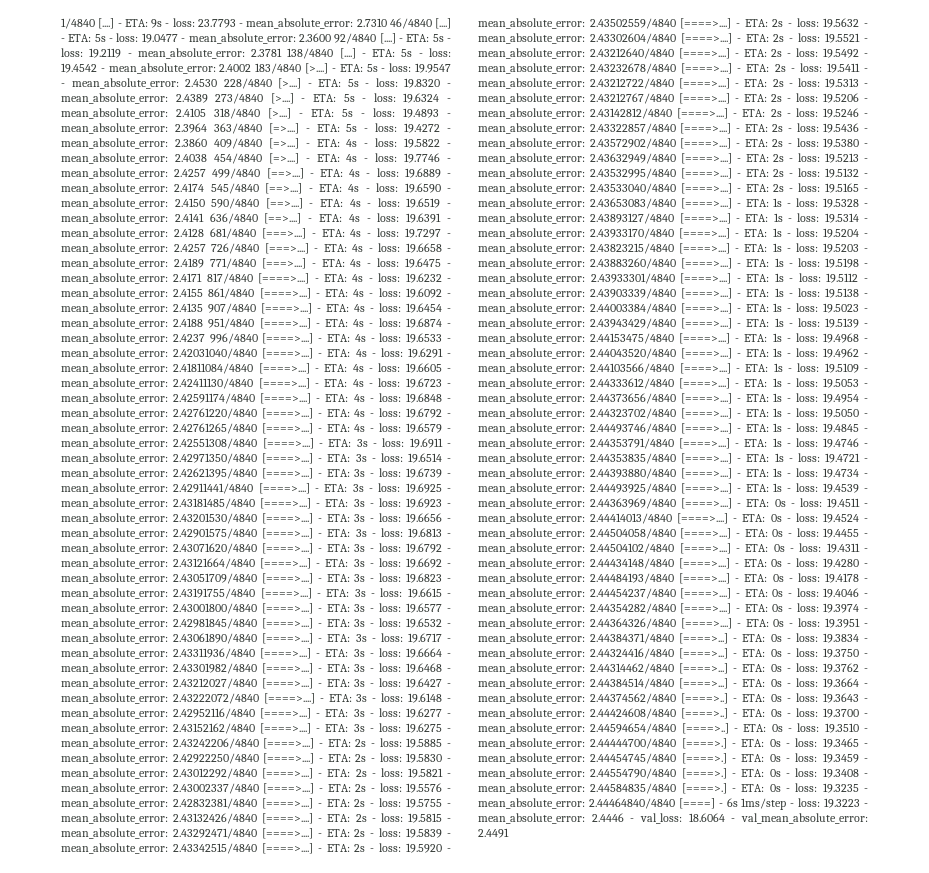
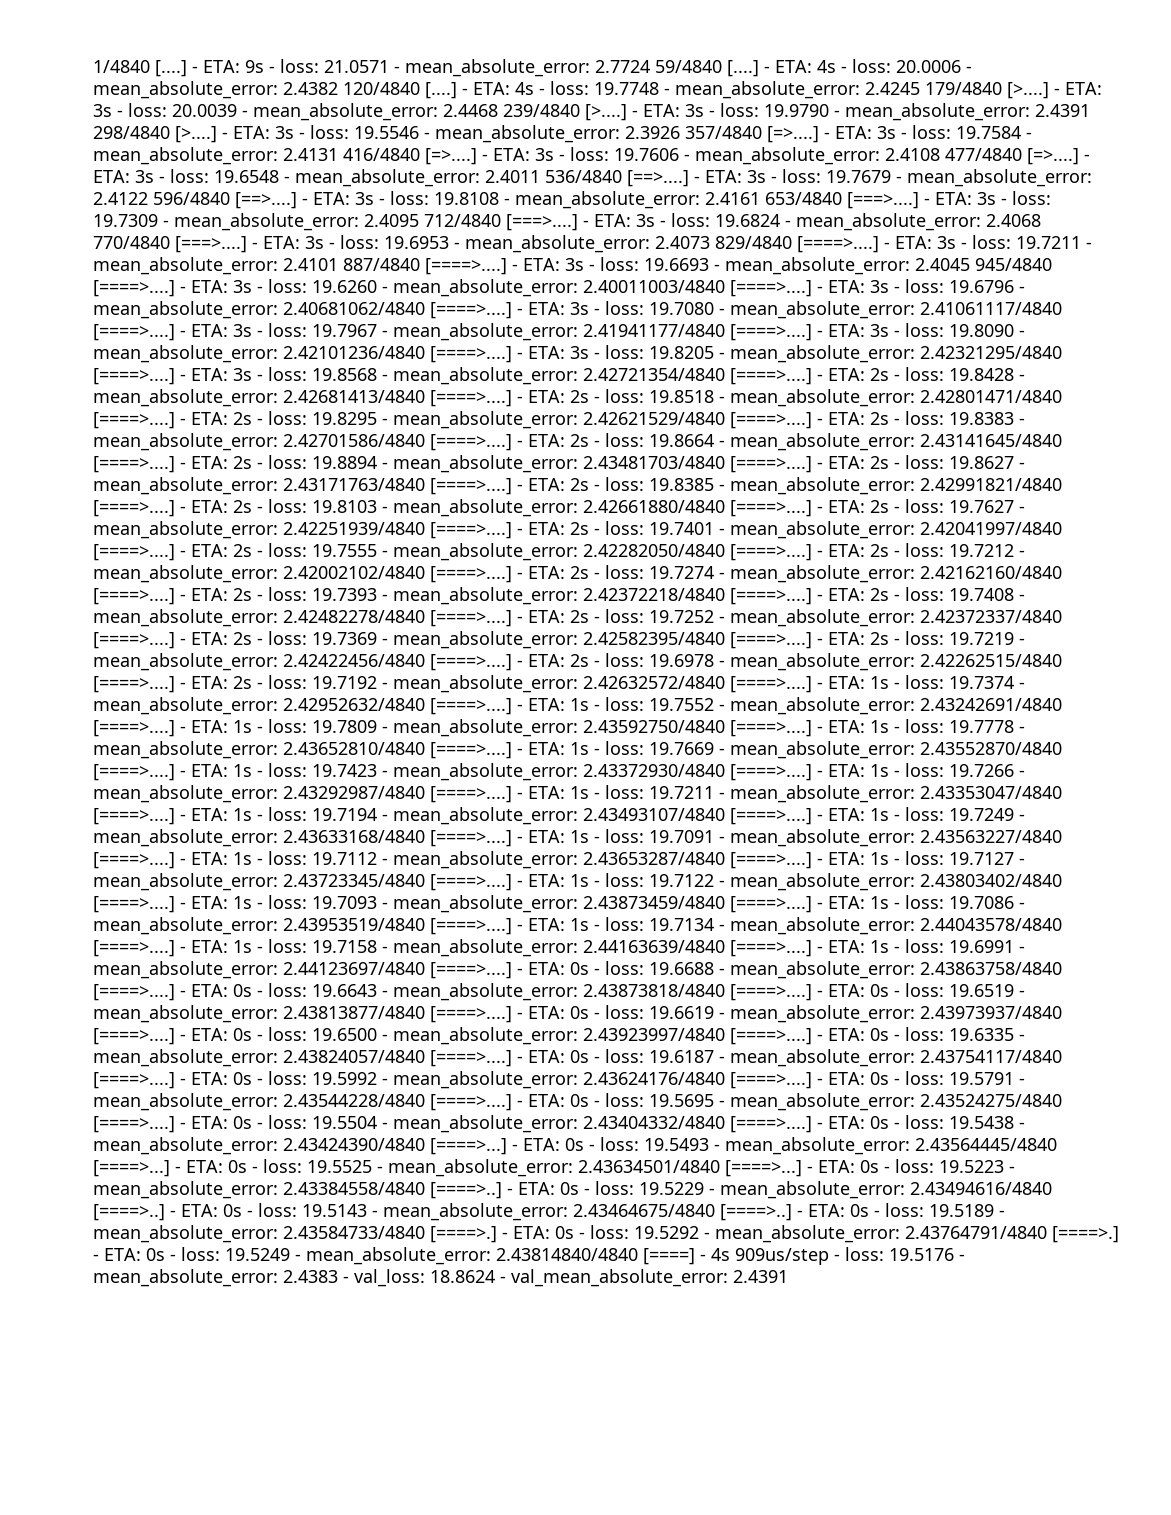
[197,18,451,29] [61,33,451,44] [61,48,451,59] [61,63,451,74] [61,78,452,89] [61,93,452,104] [61,108,451,119] [61,123,451,134] [61,138,451,149] [61,153,451,164] [61,168,451,179] [61,183,451,194] [61,198,452,209] [61,213,452,224] [61,228,451,239] [61,243,451,254] [61,258,451,269] [61,273,451,284] [61,288,451,299] [61,303,451,314] [61,318,451,329] [61,333,452,344] [61,348,451,359] [61,363,451,374] [61,378,451,389] [61,393,451,404] [61,408,452,419] [61,423,452,434] [61,438,451,449] [61,453,451,464] [61,468,452,479] [61,483,451,494] [61,498,451,509] [61,513,452,524] [61,528,451,539] [61,543,452,554] [61,558,451,569] [61,573,452,584] [61,588,451,599] [61,603,452,614] [61,618,452,629] [61,633,451,644] [61,648,451,659] [61,663,452,674] [61,678,452,689] [61,693,452,704] [61,708,451,719] [61,723,451,734] [61,738,452,749] [61,753,452,764] [61,768,451,779] [61,783,452,794] [61,798,452,809] [61,813,451,824] [61,828,452,839] [61,843,452,854] [478,18,869,29] [478,33,869,44] [478,48,869,59] [478,63,868,74] [478,78,868,89] [478,93,869,104] [478,108,868,119] [478,123,869,134] [478,138,869,149] [478,153,869,164] [478,168,869,179] [478,183,869,194] [478,198,869,209] [478,213,868,224] [478,228,868,239] [478,243,868,254] [478,258,868,269] [478,273,868,284] [478,288,868,299] [478,303,869,314] [478,318,868,329] [478,333,868,344] [478,348,869,359] [478,363,868,374] [478,378,868,389] [478,393,869,404] [478,408,869,419] [478,423,869,434] [478,438,868,449] [478,453,868,464] [478,468,869,479] [478,483,869,494] [478,498,868,509] [478,513,868,524] [478,528,869,539] [478,543,868,554] [478,558,869,569] [478,573,868,584] [478,588,869,599] [478,603,869,614] [478,618,869,629] [478,633,868,644] [478,648,868,659] [478,663,868,674] [478,678,868,689] [478,693,868,704] [478,708,868,719] [478,723,868,734] [478,738,868,749] [478,753,868,764] [478,768,868,779] [478,783,868,794] [478,798,869,810] [478,813,624,824] 23.7793 - mean_absolute_error: 2.7310 46/4840 [....] - ETA: 5s - loss: 19.0477 - mean_absolute_error: 2.3600 92/4840 [....] - ETA: 5s - loss: 19.2119 - mean_absolute_error: 2.3781 138/4840 [....] - ETA: 5s - loss: 19.4542 - mean_absolute_error: 2.4002 183/4840 [>....] - ETA: 5s - loss: 19.9547 - mean_absolute_error: 2.4530 228/4840 [>....] - ETA: 5s - loss: 19.8320 - mean_absolute_error: 2.4389 273/4840 [>....] - ETA: 5s - loss: 19.6324 - mean_absolute_error: 2.4105 318/4840 [>....] - ETA: 5s - loss: 19.4893 - mean_absolute_error: 2.3964 363/4840 [=>....] - ETA: 5s - loss: 19.4272 - mean_absolute_error: 2.3860 409/4840 [=>....] - ETA: 4s - loss: 19.5822 - mean_absolute_error: 2.4038 454/4840 [=>....] - ETA: 4s - loss: 19.7746 - mean_absolute_error: 2.4257 499/4840 [==>....] - ETA: 4s - loss: 19.6889 - mean_absolute_error: 2.4174 545/4840 [==>....] - ETA: 4s - loss: 19.6590 - mean_absolute_error: 2.4150 590/4840 [==>....] - ETA: 4s - loss: 19.6519 - mean_absolute_error: 2.4141 636/4840 [==>....] - ETA: 4s - loss: 19.6391 - mean_absolute_error: 2.4128 681/4840 [===>....] - ETA: 4s - loss: 19.7297 - mean_absolute_error: 2.4257 726/4840 [===>....] - ETA: 4s - loss: 19.6658 - mean_absolute_error: 2.4189 771/4840 [===>....] - ETA: 4s - loss: 19.6475 - mean_absolute_error: 2.4171 817/4840 [====>....] - ETA: 4s - loss: 19.6232 - mean_absolute_error: 2.4155 861/4840 [====>....] - ETA: 4s - loss: 19.6092 - mean_absolute_error: 2.4135 907/4840 [====>....] - ETA: 4s - loss: 19.6454 - mean_absolute_error: 2.4188 951/4840 [====>....] - ETA: 4s - loss: 19.6874 - mean_absolute_error: 2.4237 996/4840 [====>....] - ETA: 4s - loss: 19.6533 - mean_absolute_error: 2.42031040/4840 [====>....] - ETA: 4s - loss: 19.6291 - mean_absolute_error: 2.41811084/4840 [====>....] - ETA: 4s - loss: 19.6605 - mean_absolute_error: 2.42411130/4840 [====>....] - ETA: 4s - loss: 19.6723 - mean_absolute_error: 2.42591174/4840 [====>....] - ETA: 4s - loss: 19.6848 - mean_absolute_error: 2.42761220/4840 [====>....] - ETA: 4s - loss: 19.6792 - mean_absolute_error: 2.42761265/4840 [====>....] - ETA: 4s - loss: 19.6579 - mean_absolute_error: 2.42551308/4840 [====>....] - ETA: 3s - loss: 19.6911 - mean_absolute_error: 2.42971350/4840 [====>....] - ETA: 3s - loss: 19.6514 - mean_absolute_error: 2.42621395/4840 [====>....] - ETA: 3s - loss: 19.6739 - mean_absolute_error: 2.42911441/4840 [====>....] - ETA: 3s - loss: 19.6925 - mean_absolute_error: 2.43181485/4840 [====>....] - ETA: 3s - loss: 19.6923 - mean_absolute_error: 2.43201530/4840 [====>....] - ETA: 3s - loss: 19.6656 - mean_absolute_error: 2.42901575/4840 [====>....] - ETA: 3s - loss: 19.6813 - mean_absolute_error: 2.43071620/4840 [====>....] - ETA: 3s - loss: 19.6792 - mean_absolute_error: 2.43121664/4840 [====>....] - ETA: 3s - loss: 19.6692 - mean_absolute_error: 2.43051709/4840 [====>....] - ETA: 3s - loss: 19.6823 - mean_absolute_error: 2.43191755/4840 [====>....] - ETA: 3s - loss: 19.6615 - mean_absolute_error: 2.43001800/4840 [====>....] - ETA: 3s - loss: 19.6577 - mean_absolute_error: 2.42981845/4840 [====>....] - ETA: 3s - loss: 19.6532 - mean_absolute_error: 2.43061890/4840 [====>....] - ETA: 3s - loss: 19.6717 - mean_absolute_error: 2.43311936/4840 [====>....] - ETA: 3s - loss: 19.6664 - mean_absolute_error: 2.43301982/4840 [====>....] - ETA: 3s - loss: 19.6468 - mean_absolute_error: 2.43212027/4840 [====>....] - ETA: 3s - loss: 19.6427 - mean_absolute_error: 2.43222072/4840 [====>....] - ETA: 3s - loss: 19.6148 - mean_absolute_error: 2.42952116/4840 [====>....] - ETA: 3s - loss: 19.6277 - mean_absolute_error: 2.43152162/4840 [====>....] - ETA: 3s - loss: 19.6275 - mean_absolute_error: 2.43242206/4840 [====>....] - ETA: 2s - loss: 19.5885 - mean_absolute_error: 2.42922250/4840 [====>....] - ETA: 2s - loss: 19.5830 - mean_absolute_error: 2.43012292/4840 [====>....] - ETA: 2s - loss: 19.5821 - mean_absolute_error: 2.43002337/4840 [====>....] - ETA: 2s - loss: 19.5576 - mean_absolute_error: 2.42832381/4840 [====>....] - ETA: 2s - loss: 19.5755 - mean_absolute_error: 2.43132426/4840 [====>....] - ETA: 2s - loss: 19.5815 - mean_absolute_error: 2.43292471/4840 [====>....] - ETA: 2s - loss: 19.5839 - mean_absolute_error: 2.43342515/4840 [====>....] - ETA: 2s - loss: 19.5920 - mean_absolute_error: 2.43502559/4840 [====>....] - ETA: 2s - loss: 19.5632 - mean_absolute_error: 2.43302604/4840 [====>....] - ETA: 2s - loss: 19.5521 - mean_absolute_error: 2.43212640/4840 [====>....] - ETA: 2s - loss: 19.5492 - mean_absolute_error: 2.43232678/4840 [====>....] - ETA: 2s - loss: 19.5411 - mean_absolute_error: 2.43212722/4840 [====>....] - ETA: 2s - loss: 19.5313 - mean_absolute_error: 2.43212767/4840 [====>....] - ETA: 2s - loss: 19.5206 - mean_absolute_error: 2.43142812/4840 [====>....] - ETA: 2s - loss: 19.5246 - mean_absolute_error: 2.43322857/4840 [====>....] - ETA: 2s - loss: 19.5436 - mean_absolute_error: 2.43572902/4840 [====>....] - ETA: 2s - loss: 19.5380 - mean_absolute_error: 2.43632949/4840 [====>....] - ETA: 2s - loss: 19.5213 - mean_absolute_error: 2.43532995/4840 [====>....] - ETA: 2s - loss: 19.5132 - mean_absolute_error: 2.43533040/4840 [====>....] - ETA: 2s - loss: 19.5165 - mean_absolute_error: 2.43653083/4840 [====>....] - ETA: 1s - loss: 19.5328 - mean_absolute_error: 2.43893127/4840 [====>....] - ETA: 1s - loss: 19.5314 - mean_absolute_error: 2.43933170/4840 [====>....] - ETA: 1s - loss: 19.5204 - mean_absolute_error: 2.43823215/4840 [====>....] - ETA: 1s - loss: 19.5203 - mean_absolute_error: 2.43883260/4840 [====>....] - ETA: 1s - loss: 19.5198 - mean_absolute_error: 2.43933301/4840 [====>....] - ETA: 1s - loss: 19.5112 - mean_absolute_error: 2.43903339/4840 [====>....] - ETA: 1s - loss: 19.5138 - mean_absolute_error: 2.44003384/4840 [====>....] - ETA: 1s - loss: 19.5023 - mean_absolute_error: 2.43943429/4840 [====>....] - ETA: 1s - loss: 19.5139 - mean_absolute_error: 2.44153475/4840 [====>....] - ETA: 1s - loss: 19.4968 - mean_absolute_error: 2.44043520/4840 [====>....] - ETA: 1s - loss: 19.4962 - mean_absolute_error: 2.44103566/4840 [====>....] - ETA: 1s - loss: 19.5109 - mean_absolute_error: 2.44333612/4840 [====>....] - ETA: 1s - loss: 19.5053 - mean_absolute_error: 2.44373656/4840 [====>....] - ETA: 1s - loss: 19.4954 - mean_absolute_error: 2.44323702/4840 [====>....] - ETA: 1s - loss: 19.5050 - mean_absolute_error: 2.44493746/4840 [====>....] - ETA: 1s - loss: 19.4845 - mean_absolute_error: 2.44353791/4840 [====>....] - ETA: 1s - loss: 19.4746 - mean_absolute_error: 2.44353835/4840 [====>....] - ETA: 1s - loss: 19.4721 - mean_absolute_error: 2.44393880/4840 [====>....] - ETA: 1s - loss: 19.4734 - mean_absolute_error: 2.44493925/4840 [====>....] - ETA: 1s - loss: 19.4539 - mean_absolute_error: 2.44363969/4840 [====>....] - ETA: 0s - loss: 19.4511 - mean_absolute_error: 2.44414013/4840 [====>....] - ETA: 0s - loss: 19.4524 - mean_absolute_error: 2.44504058/4840 [====>....] - ETA: 0s - loss: 19.4455 - mean_absolute_error: 2.44504102/4840 [====>....] - ETA: 0s - loss: 19.4311 - mean_absolute_error: 2.44434148/4840 [====>....] - ETA: 0s - loss: 19.4280 - mean_absolute_error: 2.44484193/4840 [====>....] - ETA: 0s - loss: 19.4178 - mean_absolute_error: 2.44454237/4840 [====>....] - ETA: 0s - loss: 19.4046 - mean_absolute_error: 2.44354282/4840 [====>....] - ETA: 0s - loss: 19.3974 - mean_absolute_error: 2.44364326/4840 [====>....] - ETA: 0s - loss: 19.3951 - mean_absolute_error: 2.44384371/4840 [====>...] - ETA: 0s - loss: 19.3834 - mean_absolute_error: 2.44324416/4840 [====>...] - ETA: 0s - loss: 19.3750 - mean_absolute_error: 2.44314462/4840 [====>...] - ETA: 0s - loss: 19.3762 - mean_absolute_error: 2.44384514/4840 [====>...] - ETA: 0s - loss: 19.3664 - mean_absolute_error: 2.44374562/4840 [====>..] - ETA: 0s - loss: 19.3643 - mean_absolute_error: 2.44424608/4840 [====>..] - ETA: 0s - loss: 19.3700 - mean_absolute_error: 2.44594654/4840 [====>..] - ETA: 0s - loss: 19.3510 - mean_absolute_error: 2.44444700/4840 [====>.] - ETA: 0s - loss: 19.3465 - mean_absolute_error: 2.44454745/4840 [====>.] - ETA: 0s - loss: 19.3459 - mean_absolute_error: 2.44554790/4840 [====>.] - ETA: 0s - loss: 19.3408 - mean_absolute_error: 2.44584835/4840 [====>.] - ETA: 0s - loss: 19.3235 - mean_absolute_error: 2.44464840/4840 [====] - 6s 1ms/step - loss: 19.3223 - mean_absolute_error: 2.4446 -> [324,59,972,77] [93,81,1102,99] [93,103,1090,121] [93,125,1032,143] [93,147,1090,165] [93,169,1092,187] [93,191,1051,209] [93,213,1041,231] [93,235,1092,253] [93,257,1052,275] [93,279,1025,297] [93,301,1062,319] [93,323,1025,341] [93,345,1062,363] [93,367,1025,385] [93,389,1062,407] [93,411,1025,429] [93,433,1062,451] [93,455,1025,473] [93,477,1062,495] [93,499,1025,517] [93,521,1062,539] [93,543,1025,561] [93,565,1062,583] [93,587,1025,605] [93,609,1062,627] [93,631,1025,649] [93,653,1062,671] [93,675,1025,693] [93,697,1062,715] [93,719,1025,737] [93,741,1062,759] [93,763,1025,781] [93,785,1062,803] [93,807,1025,825] [93,829,1062,847] [93,851,1025,869] [93,873,1062,891] [93,895,1025,913] [93,917,1062,935] [93,939,1025,957] [93,961,1062,979] [93,983,1025,1001] [93,1005,1062,1023] [93,1027,1025,1045] [93,1049,1062,1067] [93,1071,1025,1089] [93,1093,1062,1111] [93,1115,1025,1133] [93,1137,1057,1155] [93,1159,1015,1177] [93,1181,1052,1199] [93,1203,1005,1221] [93,1225,1119,1243] [93,1247,965,1265] [93,1269,338,1287] 21.0571 - mean_absolute_error: 2.7724 59/4840 [....] - ETA: 4s - loss: 20.0006 - mean_absolute_error: 2.4382 120/4840 [....] - ETA: 4s - loss: 19.7748 - mean_absolute_error: 2.4245 179/4840 [>....] - ETA: 3s - loss: 20.0039 - mean_absolute_error: 2.4468 239/4840 [>....] - ETA: 3s - loss: 19.9790 - mean_absolute_error: 2.4391 298/4840 [>....] - ETA: 3s - loss: 19.5546 - mean_absolute_error: 2.3926 357/4840 [=>....] - ETA: 3s - loss: 19.7584 - mean_absolute_error: 2.4131 416/4840 [=>....] - ETA: 3s - loss: 19.7606 - mean_absolute_error: 2.4108 477/4840 [=>....] - ETA: 3s - loss: 19.6548 - mean_absolute_error: 2.4011 536/4840 [==>....] - ETA: 3s - loss: 19.7679 - mean_absolute_error: 2.4122 596/4840 [==>....] - ETA: 3s - loss: 19.8108 - mean_absolute_error: 2.4161 653/4840 [===>....] - ETA: 3s - loss: 19.7309 - mean_absolute_error: 2.4095 712/4840 [===>....] - ETA: 3s - loss: 19.6824 - mean_absolute_error: 2.4068 770/4840 [===>....] - ETA: 3s - loss: 19.6953 - mean_absolute_error: 2.4073 829/4840 [====>....] - ETA: 3s - loss: 19.7211 - mean_absolute_error: 2.4101 887/4840 [====>....] - ETA: 3s - loss: 19.6693 - mean_absolute_error: 2.4045 945/4840 [====>....] - ETA: 3s - loss: 19.6260 - mean_absolute_error: 2.40011003/4840 [====>....] - ETA: 3s - loss: 19.6796 - mean_absolute_error: 2.40681062/4840 [====>....] - ETA: 3s - loss: 19.7080 - mean_absolute_error: 2.41061117/4840 [====>....] - ETA: 3s - loss: 19.7967 - mean_absolute_error: 2.41941177/4840 [====>....] - ETA: 3s - loss: 19.8090 - mean_absolute_error: 2.42101236/4840 [====>....] - ETA: 3s - loss: 19.8205 - mean_absolute_error: 2.42321295/4840 [====>....] - ETA: 3s - loss: 19.8568 - mean_absolute_error: 2.42721354/4840 [====>....] - ETA: 2s - loss: 19.8428 - mean_absolute_error: 2.42681413/4840 [====>....] - ETA: 2s - loss: 19.8518 - mean_absolute_error: 2.42801471/4840 [====>....] - ETA: 2s - loss: 19.8295 - mean_absolute_error: 2.42621529/4840 [====>....] - ETA: 2s - loss: 19.8383 - mean_absolute_error: 2.42701586/4840 [====>....] - ETA: 2s - loss: 19.8664 - mean_absolute_error: 2.43141645/4840 [====>....] - ETA: 2s - loss: 19.8894 - mean_absolute_error: 2.43481703/4840 [====>....] - ETA: 2s - loss: 19.8627 - mean_absolute_error: 2.43171763/4840 [====>....] - ETA: 2s - loss: 19.8385 - mean_absolute_error: 2.42991821/4840 [====>....] - ETA: 2s - loss: 19.8103 - mean_absolute_error: 2.42661880/4840 [====>....] - ETA: 2s - loss: 19.7627 - mean_absolute_error: 2.42251939/4840 [====>....] - ETA: 2s - loss: 19.7401 - mean_absolute_error: 2.42041997/4840 [====>....] - ETA: 2s - loss: 19.7555 - mean_absolute_error: 2.42282050/4840 [====>....] - ETA: 2s - loss: 19.7212 - mean_absolute_error: 2.42002102/4840 [====>....] - ETA: 2s - loss: 19.7274 - mean_absolute_error: 2.42162160/4840 [====>....] - ETA: 2s - loss: 19.7393 - mean_absolute_error: 2.42372218/4840 [====>....] - ETA: 2s - loss: 19.7408 - mean_absolute_error: 2.42482278/4840 [====>....] - ETA: 2s - loss: 19.7252 - mean_absolute_error: 2.42372337/4840 [====>....] - ETA: 2s - loss: 19.7369 - mean_absolute_error: 2.42582395/4840 [====>....] - ETA: 2s - loss: 19.7219 - mean_absolute_error: 2.42422456/4840 [====>....] - ETA: 2s - loss: 19.6978 - mean_absolute_error: 2.42262515/4840 [====>....] - ETA: 2s - loss: 19.7192 - mean_absolute_error: 2.42632572/4840 [====>....] - ETA: 1s - loss: 19.7374 - mean_absolute_error: 2.42952632/4840 [====>....] - ETA: 1s - loss: 19.7552 - mean_absolute_error: 2.43242691/4840 [====>....] - ETA: 1s - loss: 19.7809 - mean_absolute_error: 2.43592750/4840 [====>....] - ETA: 1s - loss: 19.7778 - mean_absolute_error: 2.43652810/4840 [====>....] - ETA: 1s - loss: 19.7669 - mean_absolute_error: 2.43552870/4840 [====>....] - ETA: 1s - loss: 19.7423 - mean_absolute_error: 2.43372930/4840 [====>....] - ETA: 1s - loss: 19.7266 - mean_absolute_error: 2.43292987/4840 [====>....] - ETA: 1s - loss: 19.7211 - mean_absolute_error: 2.43353047/4840 [====>....] - ETA: 1s - loss: 19.7194 - mean_absolute_error: 2.43493107/4840 [====>....] - ETA: 1s - loss: 19.7249 - mean_absolute_error: 2.43633168/4840 [====>....] - ETA: 1s - loss: 19.7091 - mean_absolute_error: 2.43563227/4840 [====>....] - ETA: 1s - loss: 19.7112 - mean_absolute_error: 2.43653287/4840 [====>....] - ETA: 1s - loss: 19.7127 - mean_absolute_error: 2.43723345/4840 [====>....] - ETA: 1s - loss: 19.7122 - mean_absolute_error: 2.43803402/4840 [====>....] - ETA: 1s - loss: 19.7093 - mean_absolute_error: 2.43873459/4840 [====>....] - ETA: 1s - loss: 19.7086 - mean_absolute_error: 2.43953519/4840 [====>....] - ETA: 1s - loss: 19.7134 - mean_absolute_error: 2.44043578/4840 [====>....] - ETA: 1s - loss: 19.7158 - mean_absolute_error: 2.44163639/4840 [====>....] - ETA: 1s - loss: 19.6991 - mean_absolute_error: 2.44123697/4840 [====>....] - ETA: 0s - loss: 19.6688 - mean_absolute_error: 2.43863758/4840 [====>....] - ETA: 0s - loss: 19.6643 - mean_absolute_error: 2.43873818/4840 [====>....] - ETA: 0s - loss: 19.6519 - mean_absolute_error: 2.43813877/4840 [====>....] - ETA: 0s - loss: 19.6619 - mean_absolute_error: 2.43973937/4840 [====>....] - ETA: 0s - loss: 19.6500 - mean_absolute_error: 2.43923997/4840 [====>....] - ETA: 0s - loss: 19.6335 - mean_absolute_error: 2.43824057/4840 [====>....] - ETA: 0s - loss: 19.6187 - mean_absolute_error: 2.43754117/4840 [====>....] - ETA: 0s - loss: 19.5992 - mean_absolute_error: 2.43624176/4840 [====>....] - ETA: 0s - loss: 19.5791 - mean_absolute_error: 2.43544228/4840 [====>....] - ETA: 0s - loss: 19.5695 - mean_absolute_error: 2.43524275/4840 [====>....] - ETA: 0s - loss: 19.5504 - mean_absolute_error: 2.43404332/4840 [====>....] - ETA: 0s - loss: 19.5438 - mean_absolute_error: 2.43424390/4840 [====>...] - ETA: 0s - loss: 19.5493 - mean_absolute_error: 2.43564445/4840 [====>...] - ETA: 0s - loss: 19.5525 - mean_absolute_error: 2.43634501/4840 [====>...] - ETA: 0s - loss: 19.5223 - mean_absolute_error: 2.43384558/4840 [====>..] - ETA: 0s - loss: 19.5229 - mean_absolute_error: 2.43494616/4840 [====>..] - ETA: 0s - loss: 19.5143 - mean_absolute_error: 2.43464675/4840 [====>..] - ETA: 0s - loss: 19.5189 - mean_absolute_error: 2.43584733/4840 [====>.] - ETA: 0s - loss: 19.5292 - mean_absolute_error: 2.43764791/4840 [====>.] - ETA: 0s - loss: 19.5249 - mean_absolute_error: 2.43814840/4840 [====] - 4s 909us/step - loss: 19.5176 - mean_absolute_error: 2.4383
[688,813,725,822] 18.6064 -> [430,1270,495,1283] 18.8624
[478,828,509,838] 2.4491 -> [733,1270,788,1283] 2.4391

